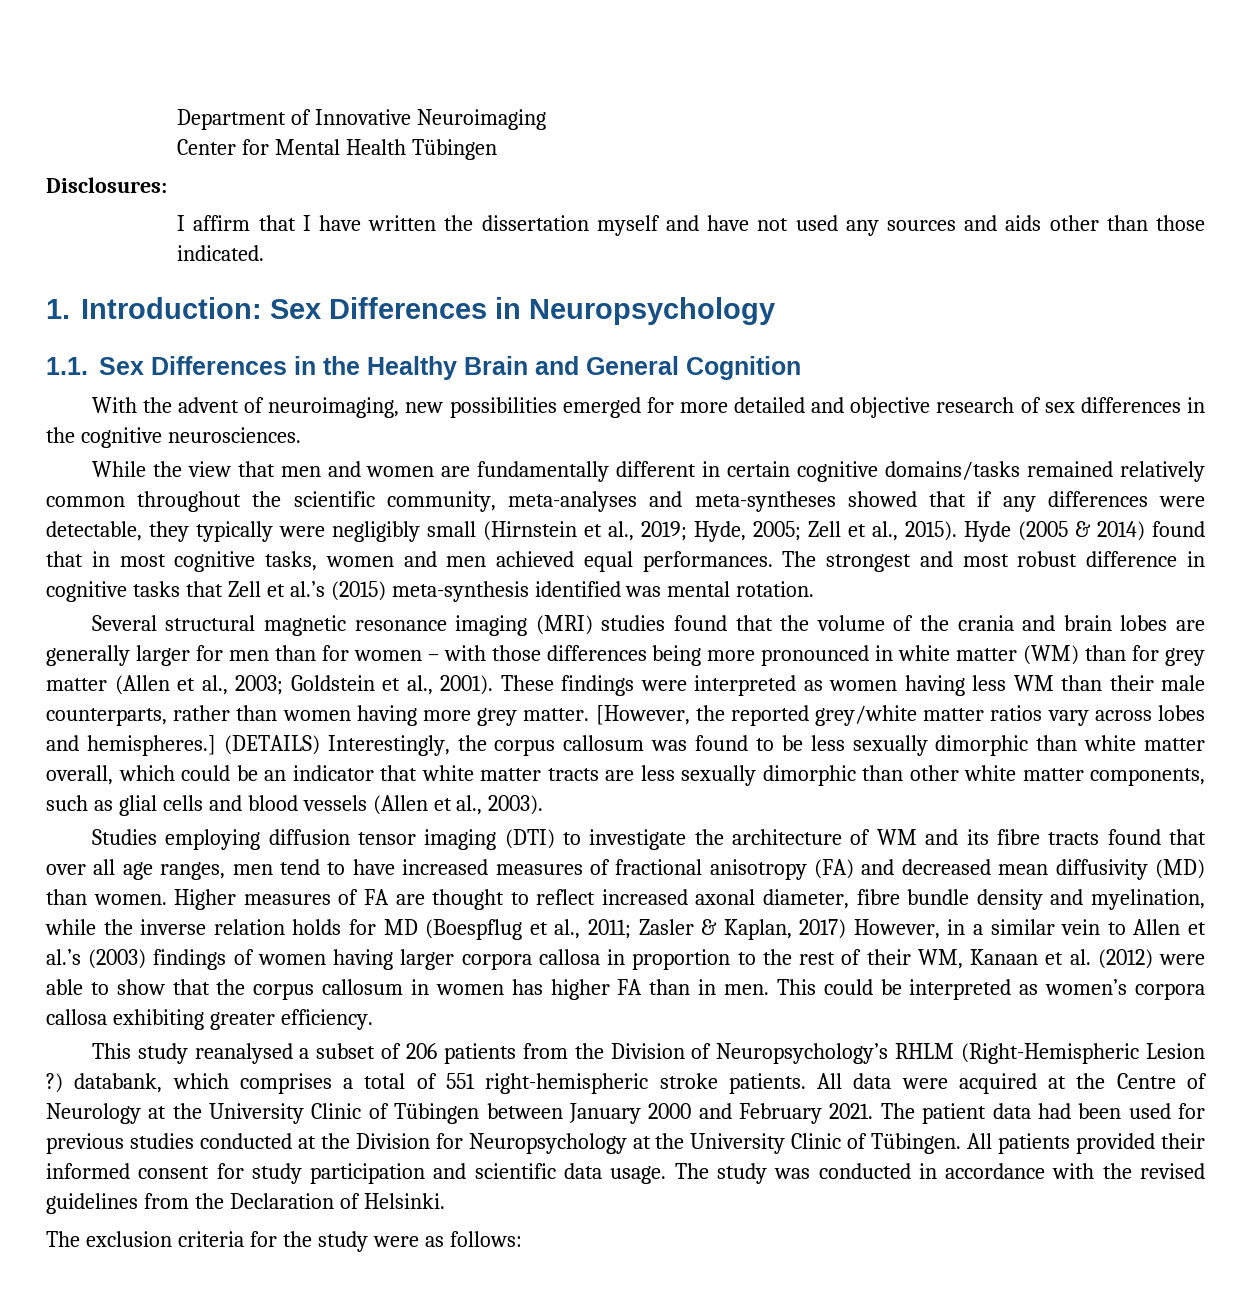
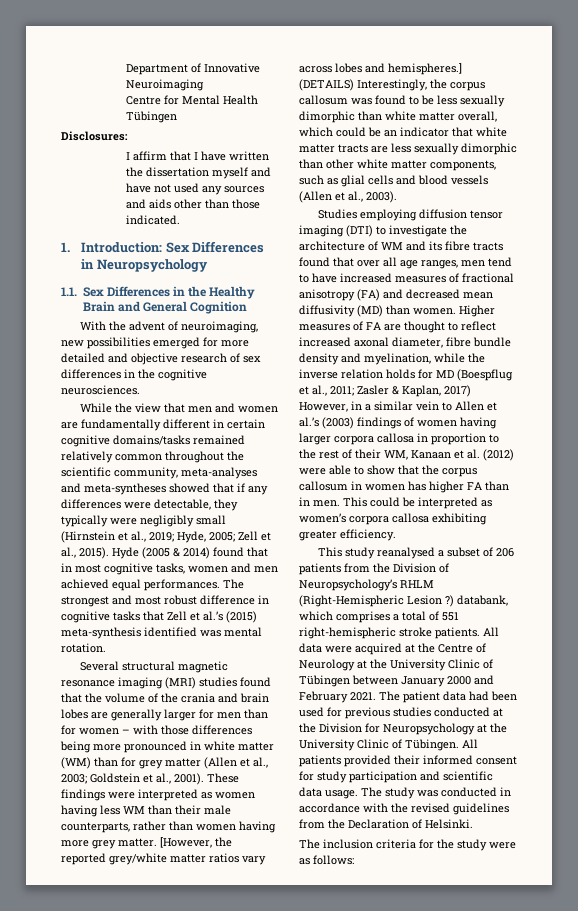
[177,139,237,155] Center -> [126,96,162,105] Centre
[85,1231,172,1247] exclusion -> [323,839,373,849] inclusion

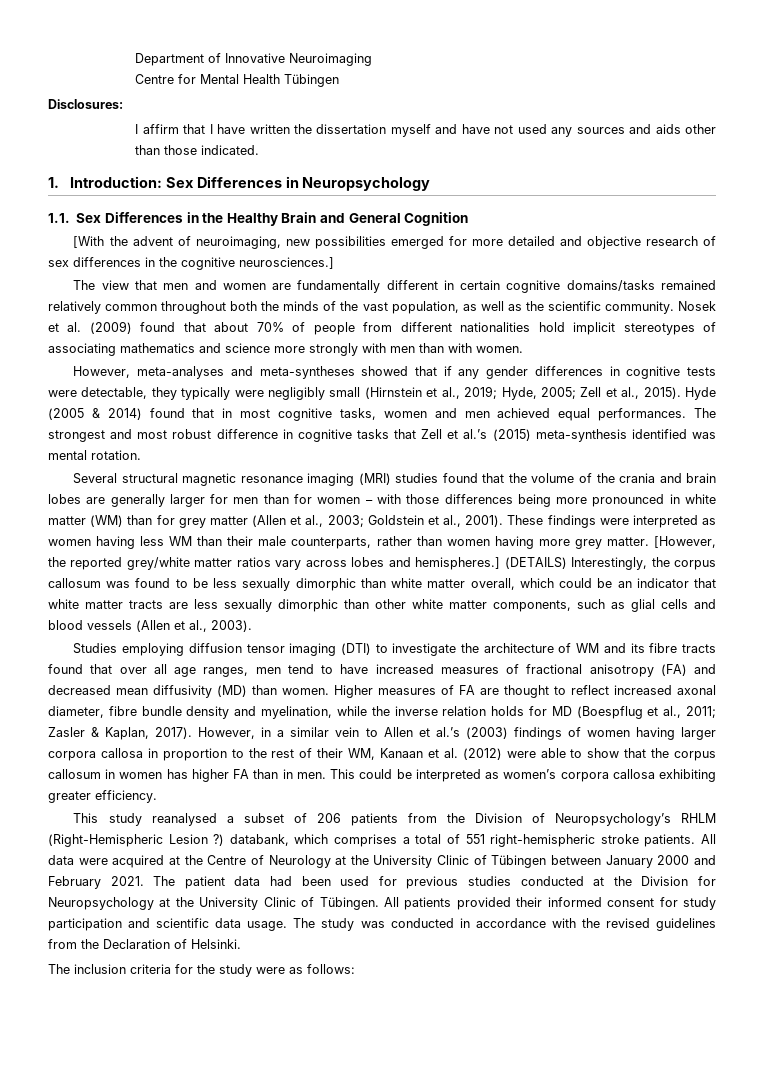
[80,321,107,331] With -> [73,236,105,248] [With
[61,385,140,395] [80,403,133,413] neurosciences. // While the -> [239,257,334,269] [73,280,96,290] neurosciences.] // The
[227,451,244,461] [61,467,178,479] the scientific community, -> [230,301,716,314] [48,321,716,335] [48,343,523,356] [73,366,131,378] both the minds of the vast population, as well as the scientific community. Nosek et al. (2009) found that about 70% of people from different nationalities hold implicit stereotypes of associating mathematics and science more strongly with men than with women. // However,
[61,499,121,509] differences -> [486,366,716,379] gender differences in cognitive tests
[444,385,471,397] 2017) -> [155,727,193,739] 2017).

